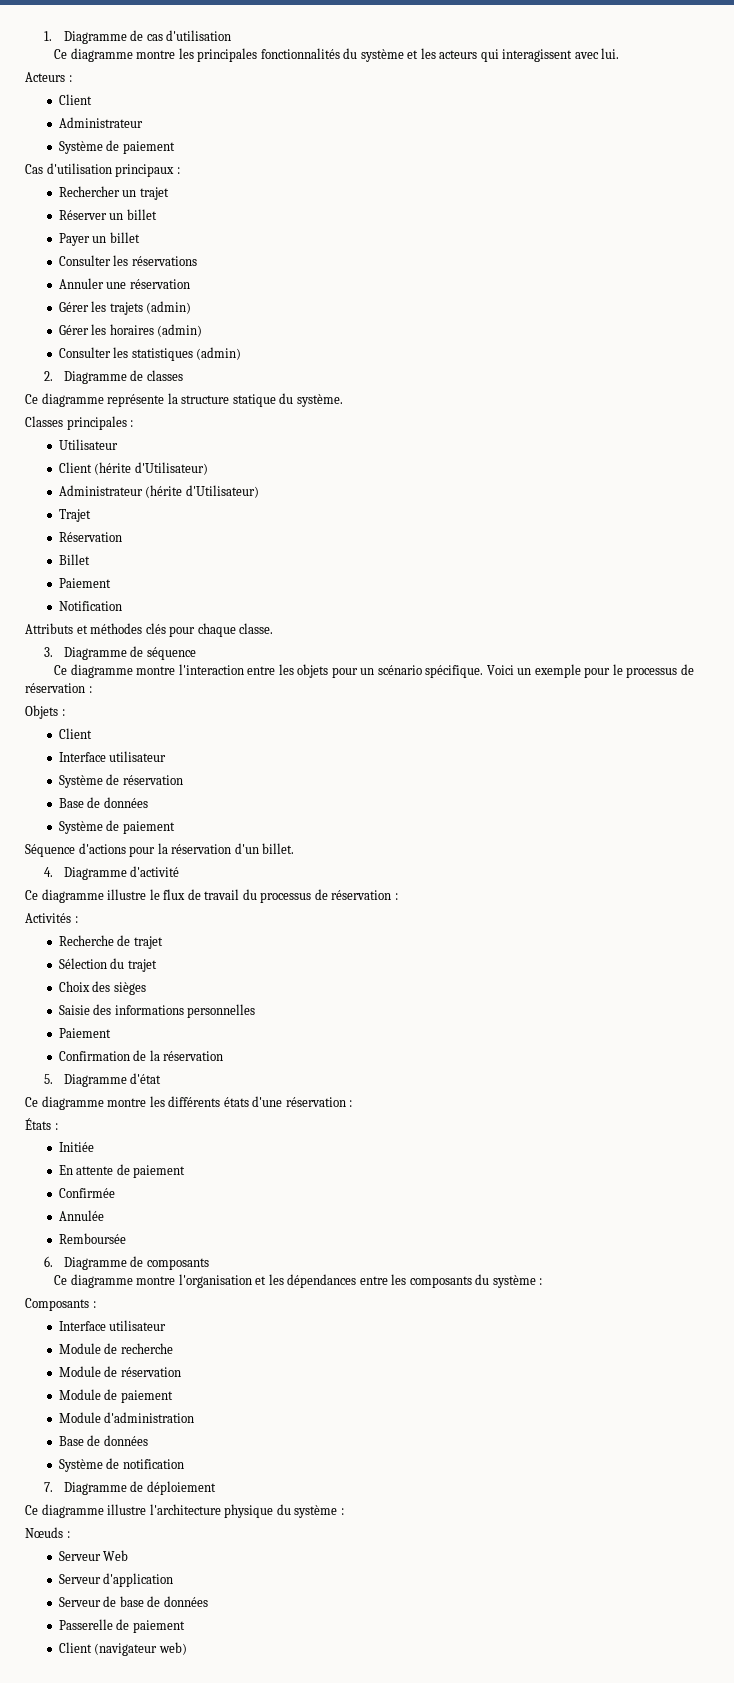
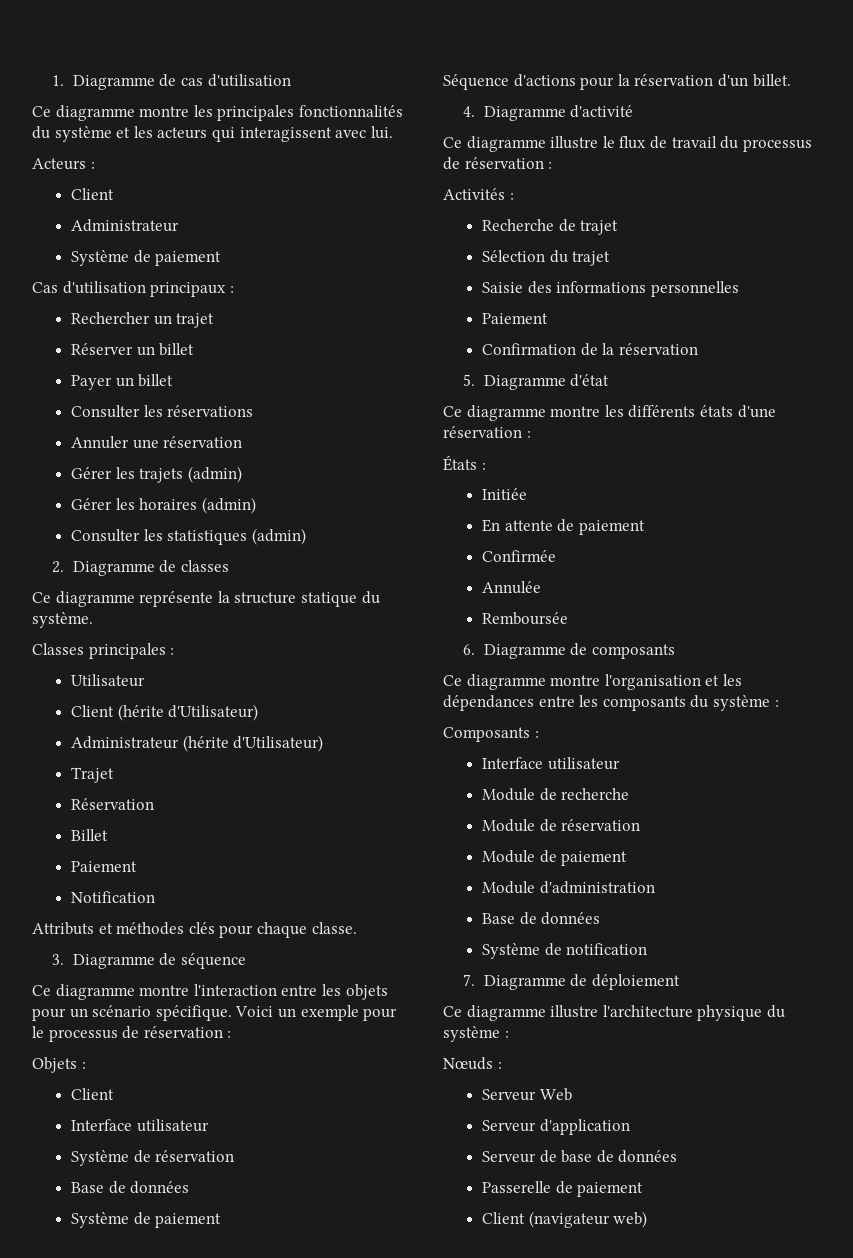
[58,981,146,995] // Choix des sièges -> (611, 258) none

